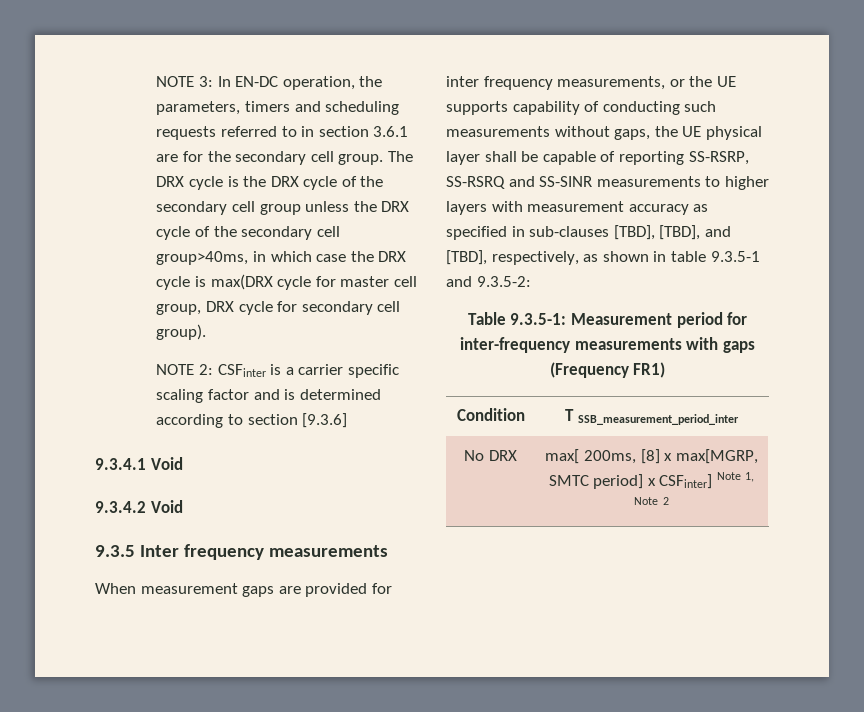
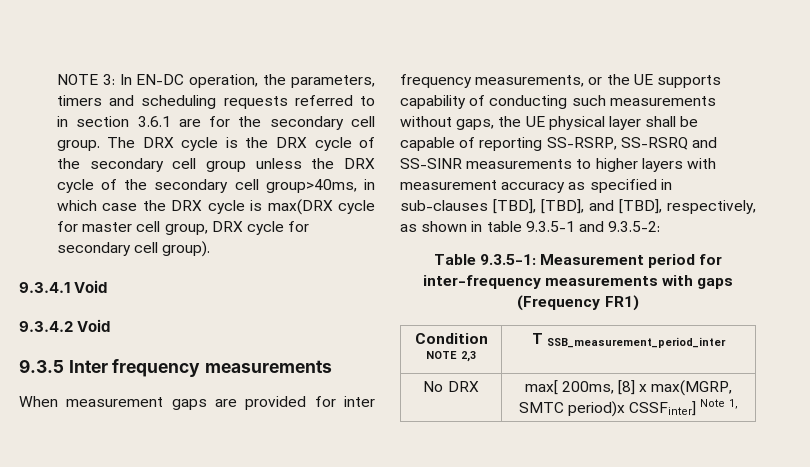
[156,364,399,378] [156,389,381,403] [156,413,348,428] // NOTE 2: CSFinter is a carrier specific scaling factor and is determined according to section [9.3.6] -> (211, 249) none
(525, 414) none -> [426,351,476,362] NOTE 2,3
[675,449,758,464] [548,472,755,489] [634,497,669,505] max[MGRP, SMTC period] x CSFinter] Note 1, Note 2 -> [651,380,733,396] [518,399,739,417] max(MGRP, SMTC period)x CSSFinter] Note 1,

